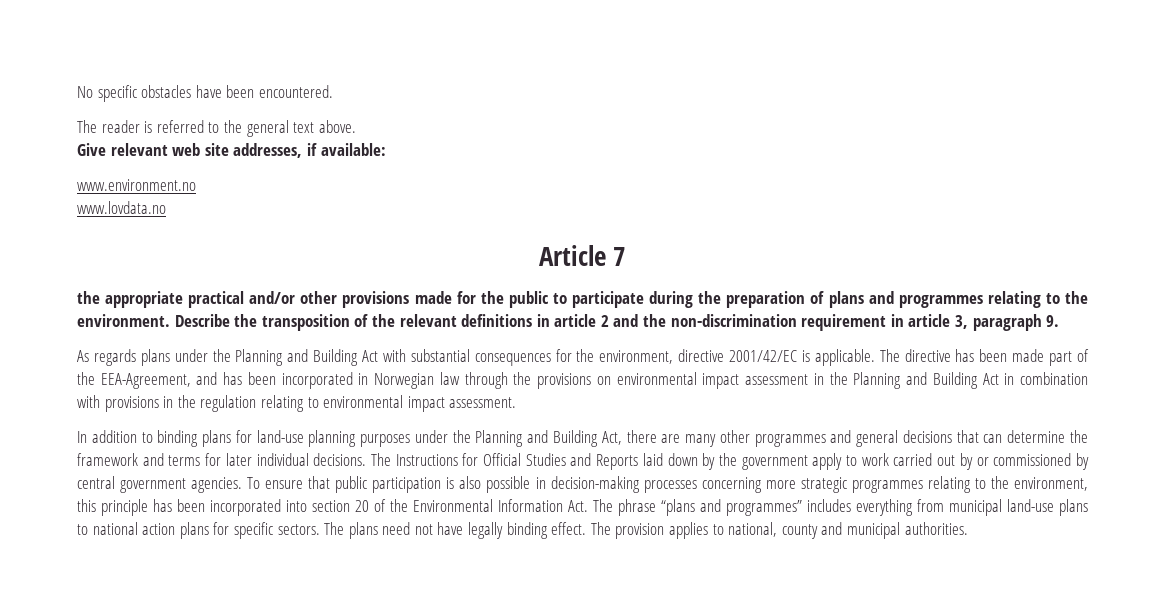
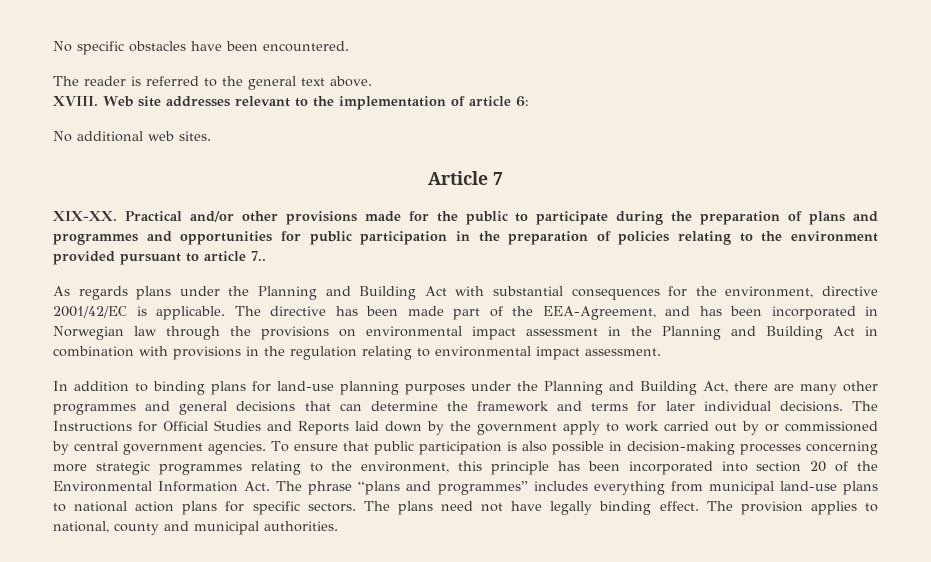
[77,143,386,158] [77,179,196,191] [77,201,166,214] Give relevant web site addresses, if available: // www.environment.no // www.lovdata.no -> [53,96,529,110] [53,131,211,142] XVIII. Web site addresses relevant to the implementation of article 6: // No additional web sites.
[77,291,245,308] the appropriate practical -> [53,211,182,222] XIX-XX. Practical
[987,291,1088,308] [77,314,1060,331] relating to the environment. Describe the transposition of the relevant definitions in article 2 and the non-discrimination requirement in article 3, paragraph 9. -> [146,231,878,245] [53,251,266,265] and opportunities for public participation in the preparation of policies relating to the environment provided pursuant to article 7..

